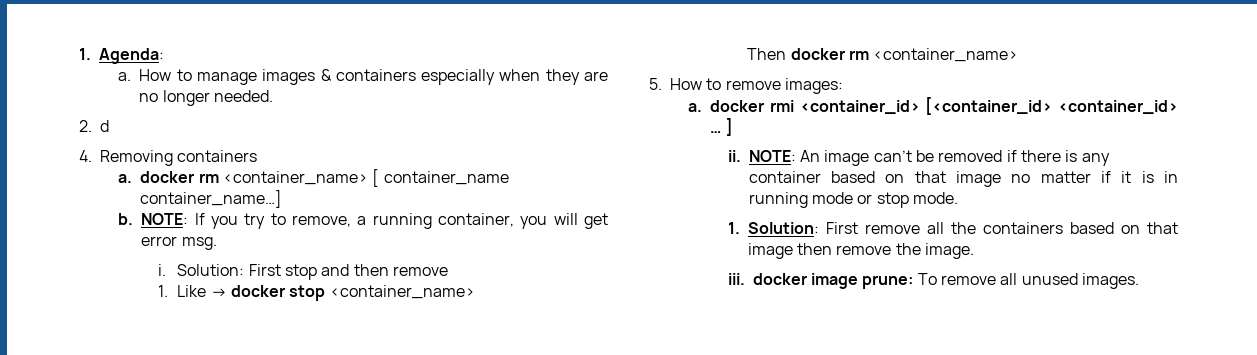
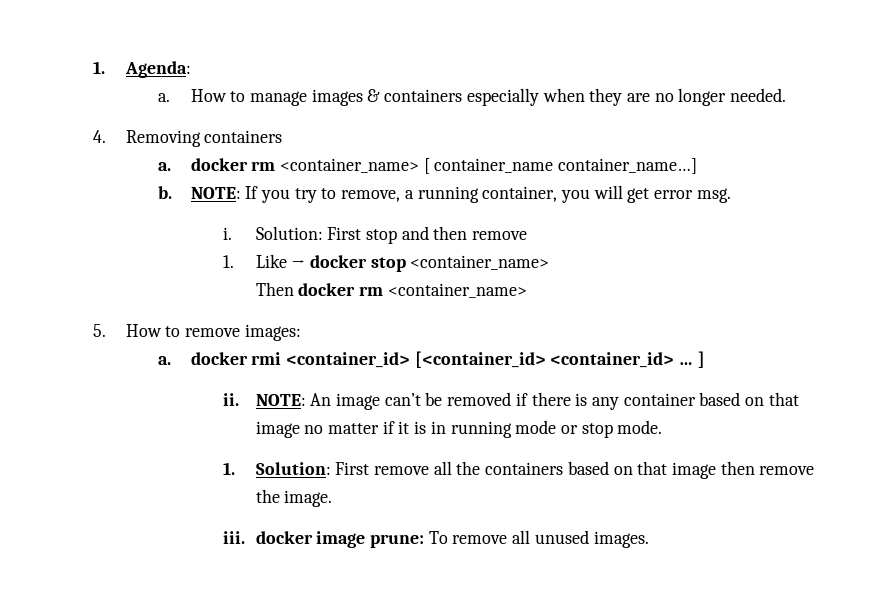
[79,120,109,132] // 2. d -> (787, 95) none

